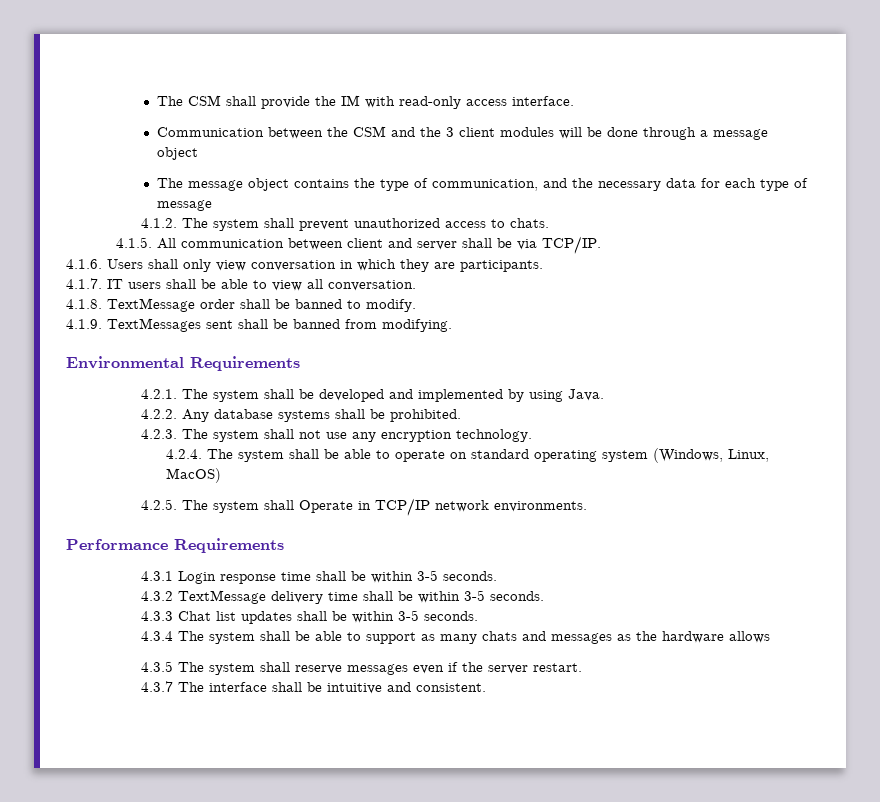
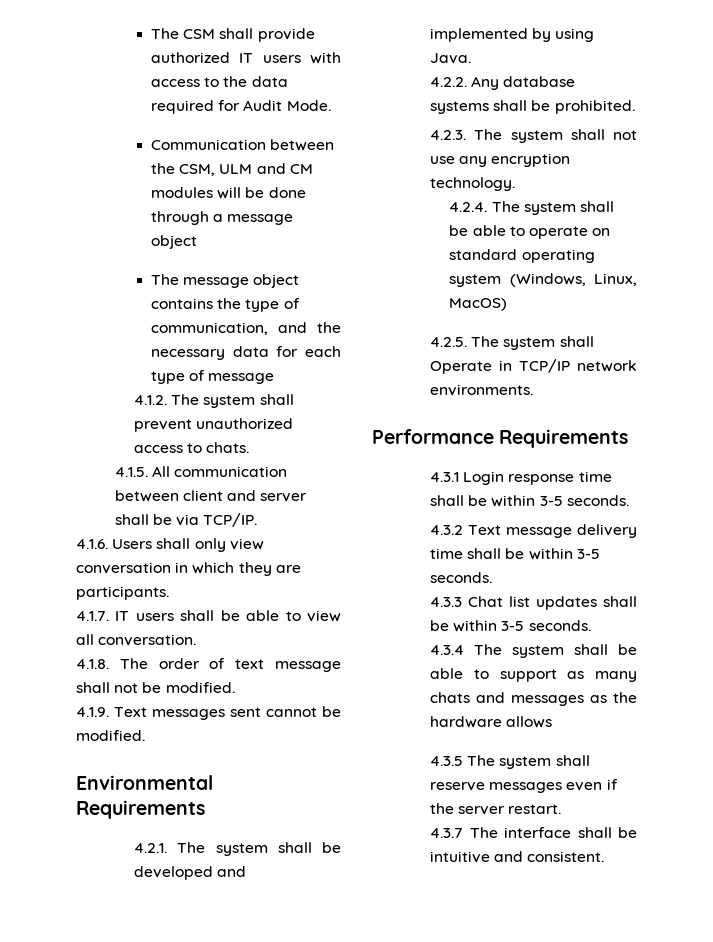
[315,95,575,109] [157,126,496,139] the IM with read-only access interface. // Communication between the CSM and the 3 client -> [151,52,341,64] [151,76,288,87] [151,100,331,114] [151,139,335,151] [151,163,313,176] authorized IT users with access to the data required for Audit Mode. // Communication between the CSM, ULM and CM
[107,298,416,312] [66,318,452,332] TextMessage order shall be banned to modify. // 4.1.9. TextMessages sent shall be banned from modifying. -> [119,658,341,672] [76,682,235,693] [76,706,341,720] [76,730,145,741] The order of text message shall not be modified. // 4.1.9. Text messages sent cannot be modified.
[178,590,267,604] TextMessage -> [468,525,573,538] Text message

